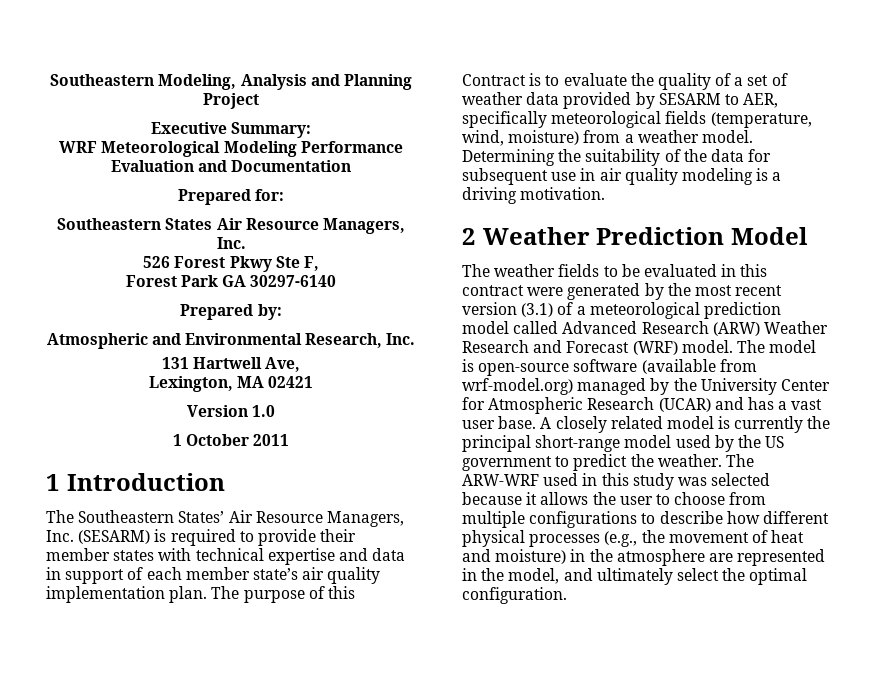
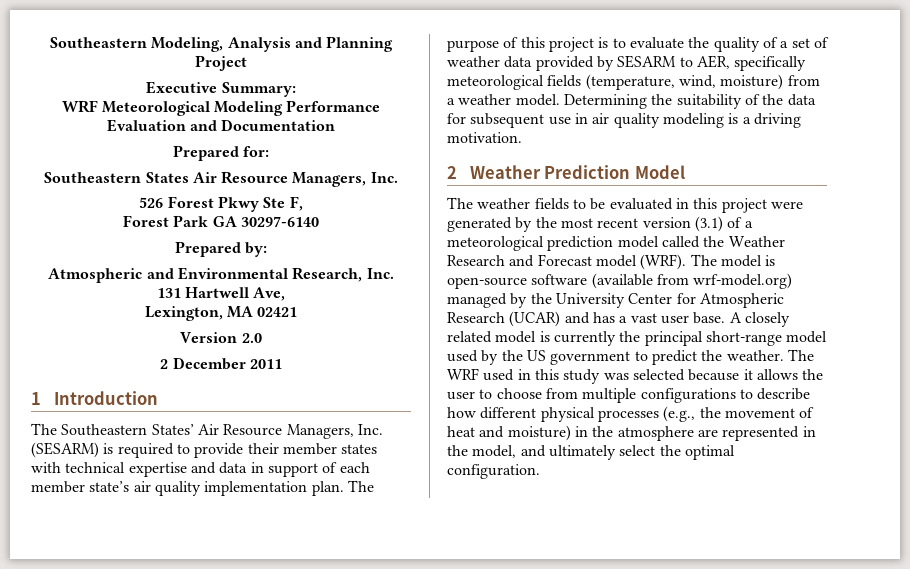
[252,405,276,417] [172,434,249,446] 1.0 // 1 October -> [241,333,262,343] [160,357,246,370] 2.0 // 2 December
[462,74,526,86] Contract -> [548,37,594,52] project
[462,285,524,296] contract -> [721,198,767,213] project
[562,321,760,336] Advanced Research (ARW) -> [703,236,725,247] the
[632,340,733,355] (WRF) model. -> [595,254,687,270] model (WRF).
[462,474,539,486] ARW-WRF -> [447,368,479,380] WRF

